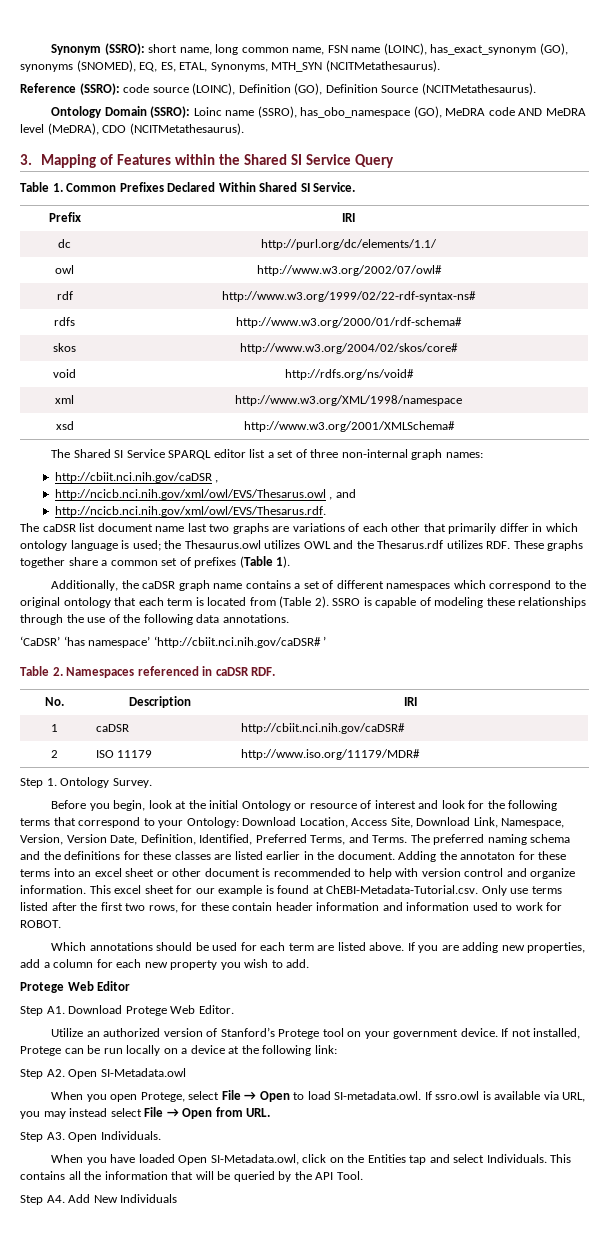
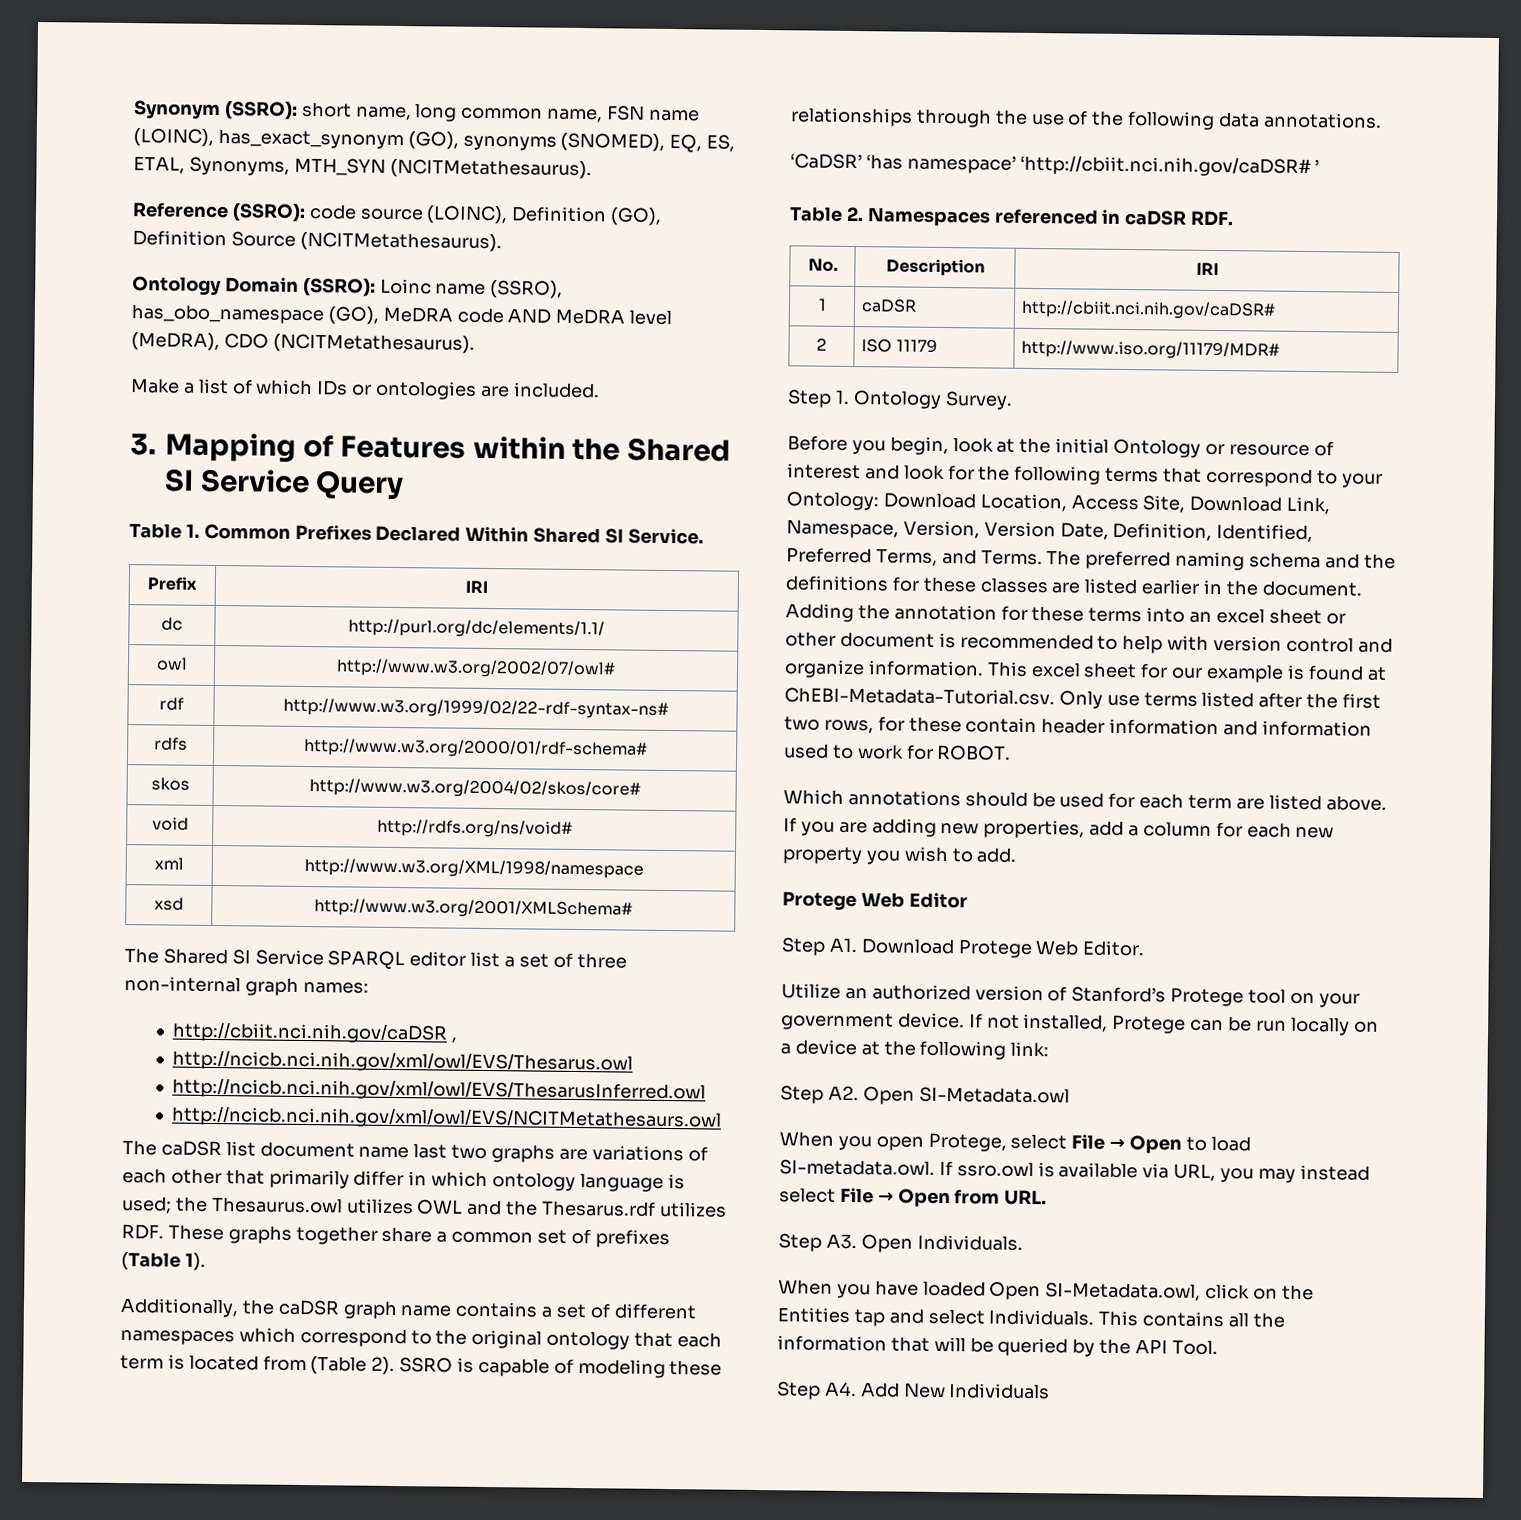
(244, 129) none -> [130,378,600,400] // Make a list of which IDs or ontologies are included.
[329,489,356,500] [54,506,326,517] , and // http://ncicb.nci.nih.gov/xml/owl/EVS/Thesarus.rdf. -> [172,1077,707,1103] [171,1105,723,1131] // http://ncicb.nci.nih.gov/xml/owl/EVS/ThesarusInferred.owl // http://ncicb.nci.nih.gov/xml/owl/EVS/NCITMetathesaurs.owl
[460,852,516,860] annotaton -> [893,604,997,621] annotation

